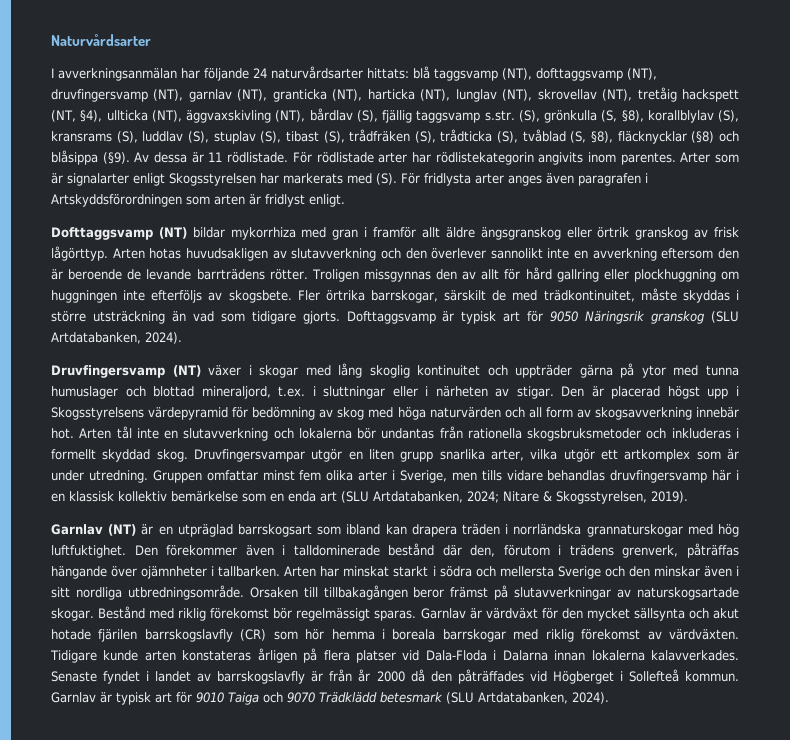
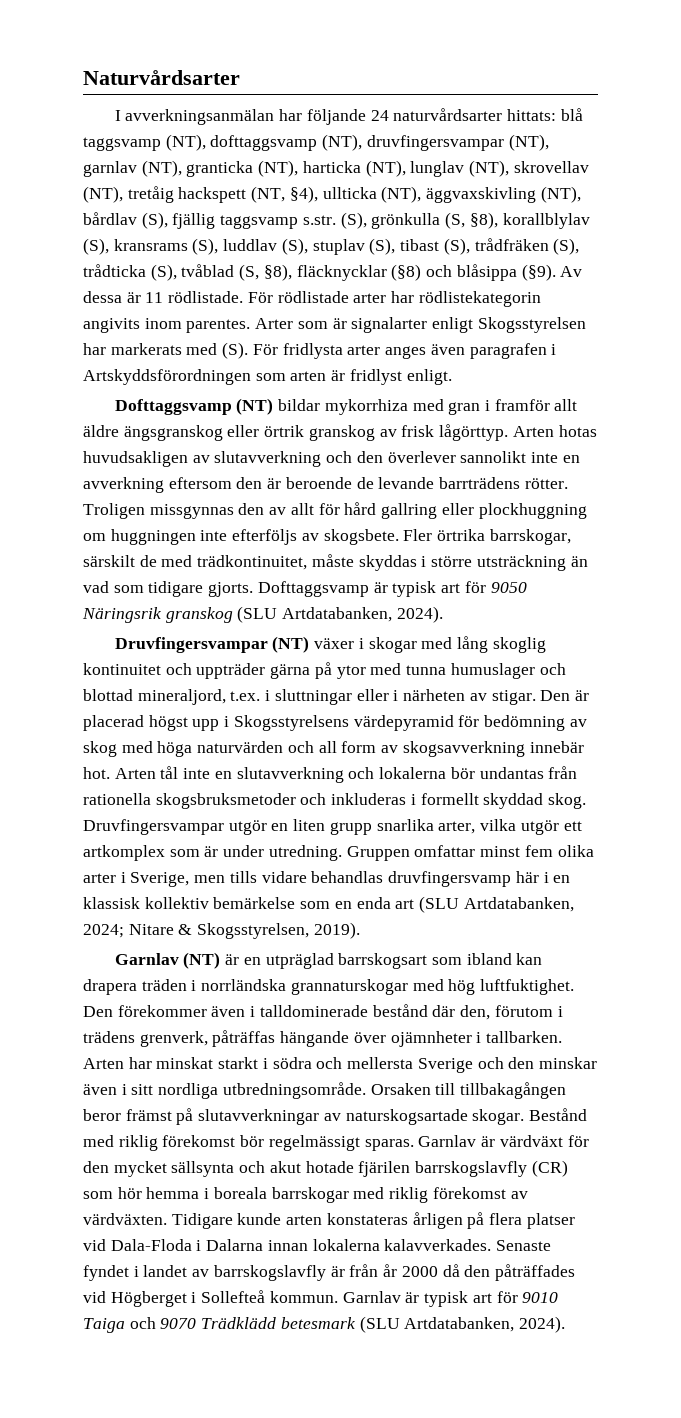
[51,89,148,102] druvfingersvamp -> [366,135,504,151] druvfingersvampar
[51,365,165,378] Druvfingersvamp -> [114,637,268,653] Druvfingersvampar

